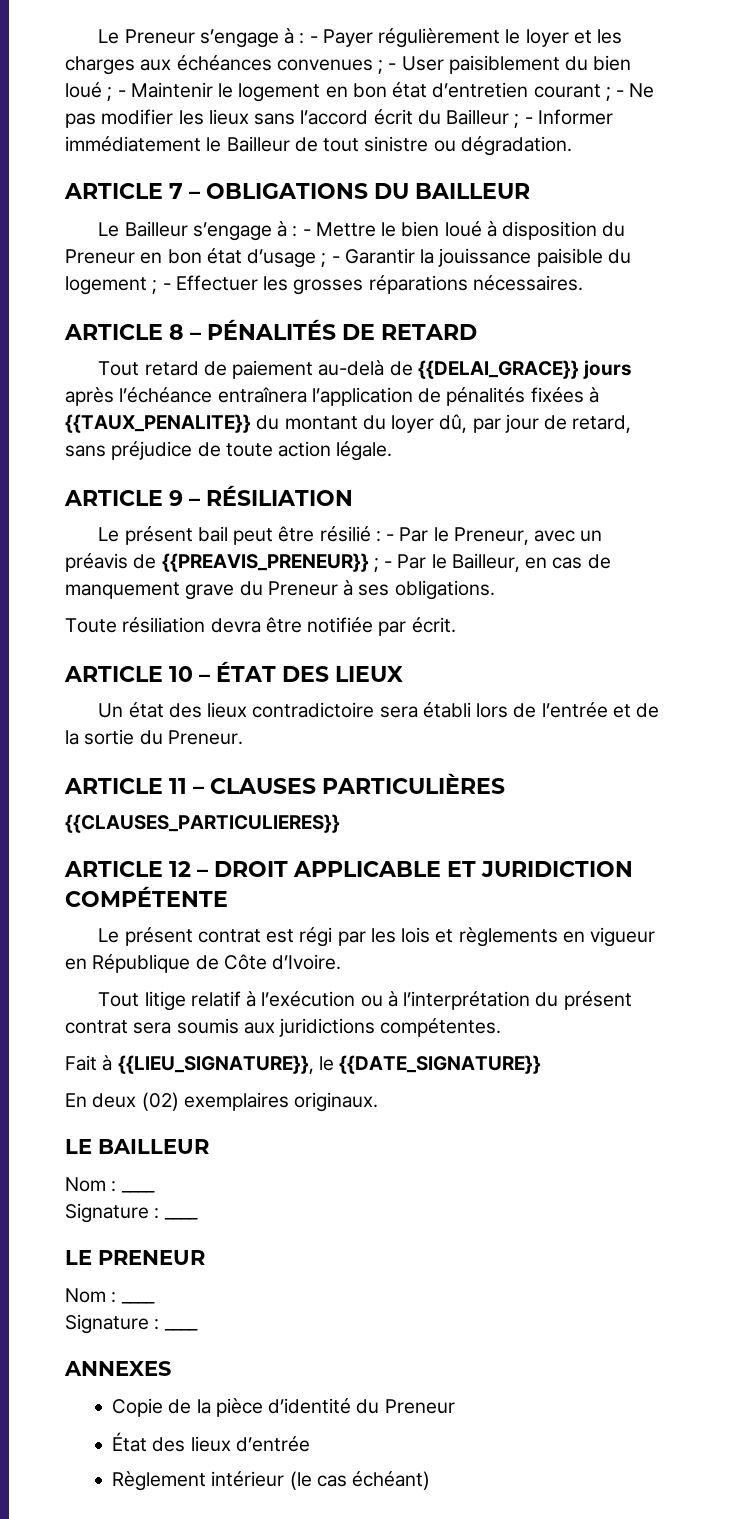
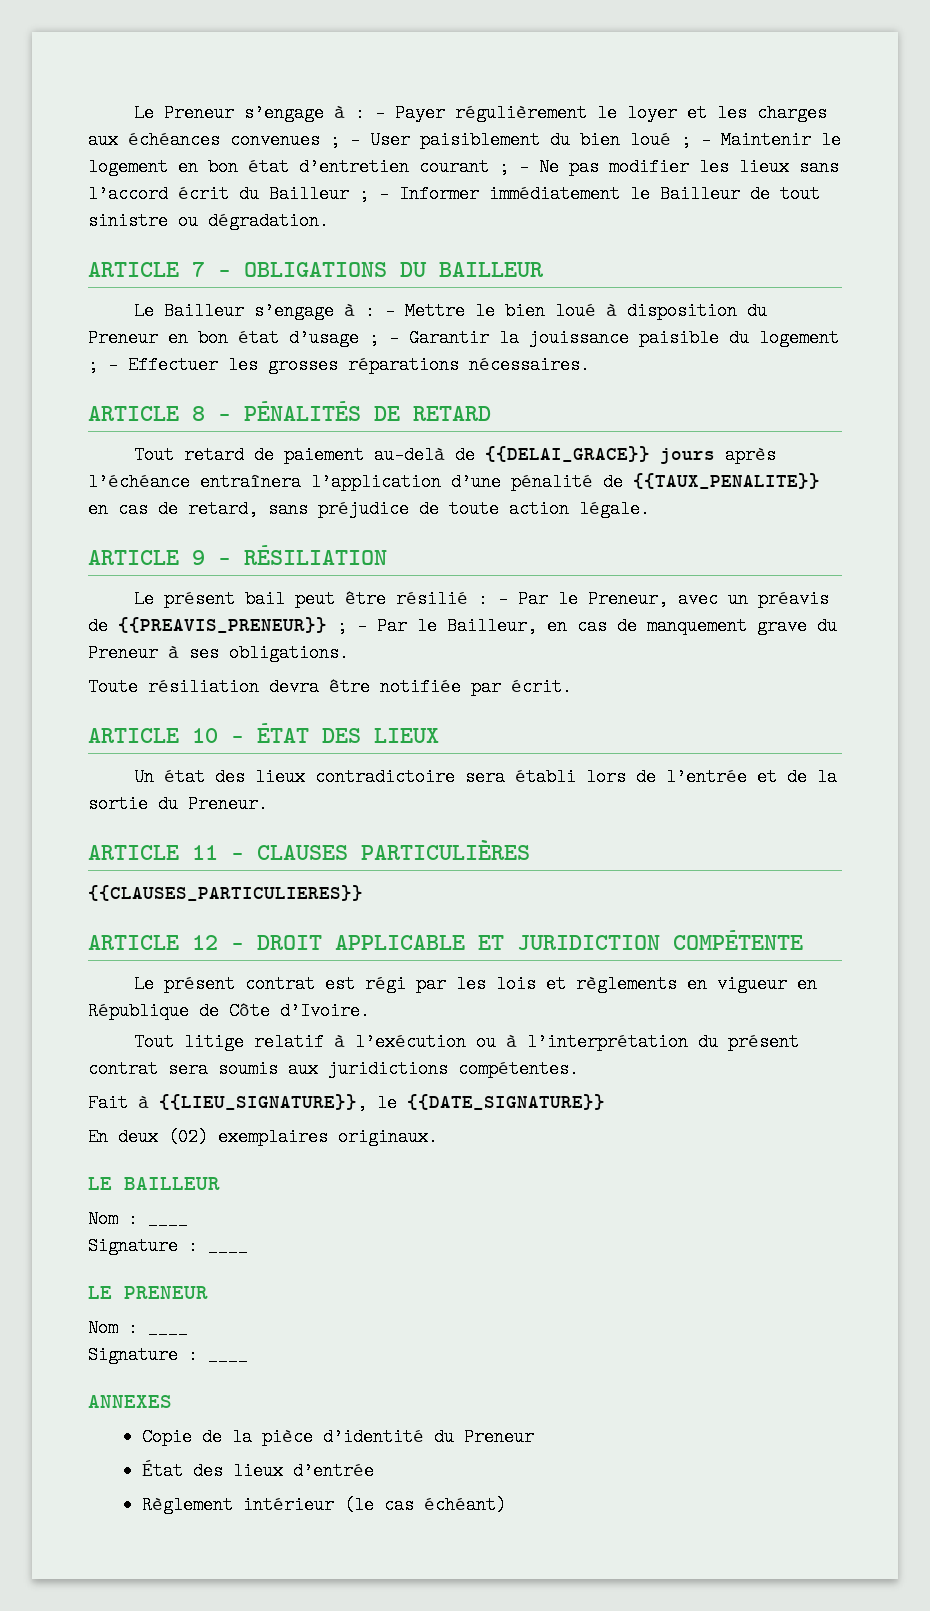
[418,387,599,406] [65,414,539,433] de pénalités fixées à {{TAUX_PENALITE}} du montant du loyer dû, par jour -> [451,473,820,491] [88,500,148,518] d’une pénalité de {{TAUX_PENALITE}} en cas

